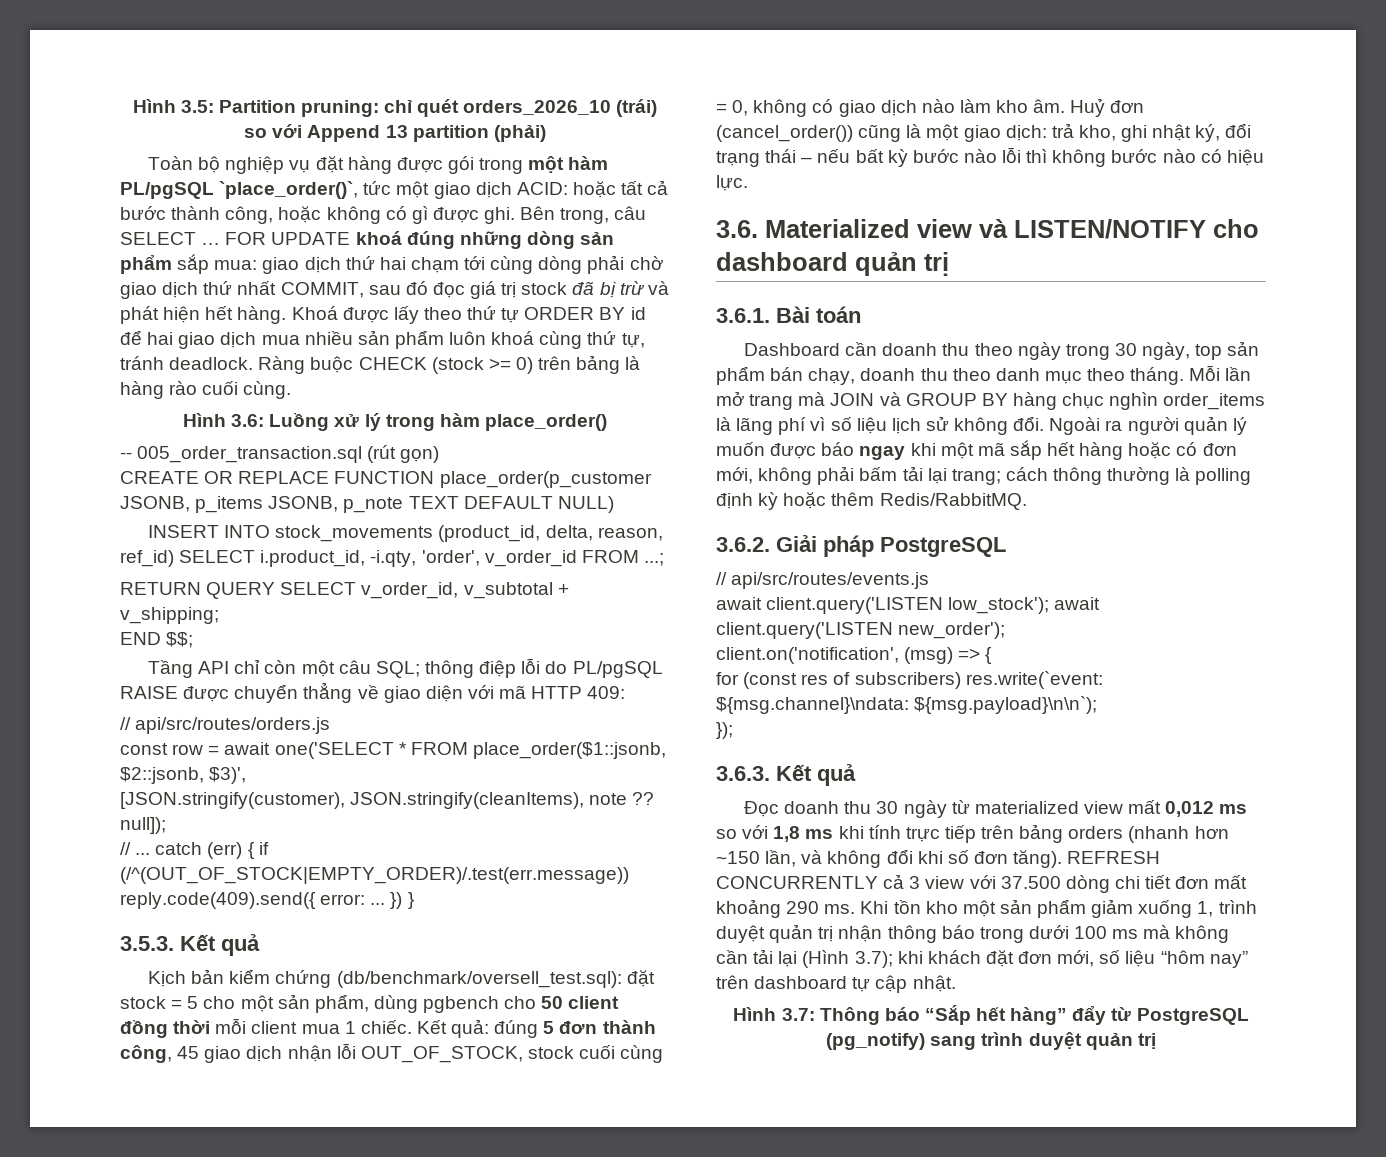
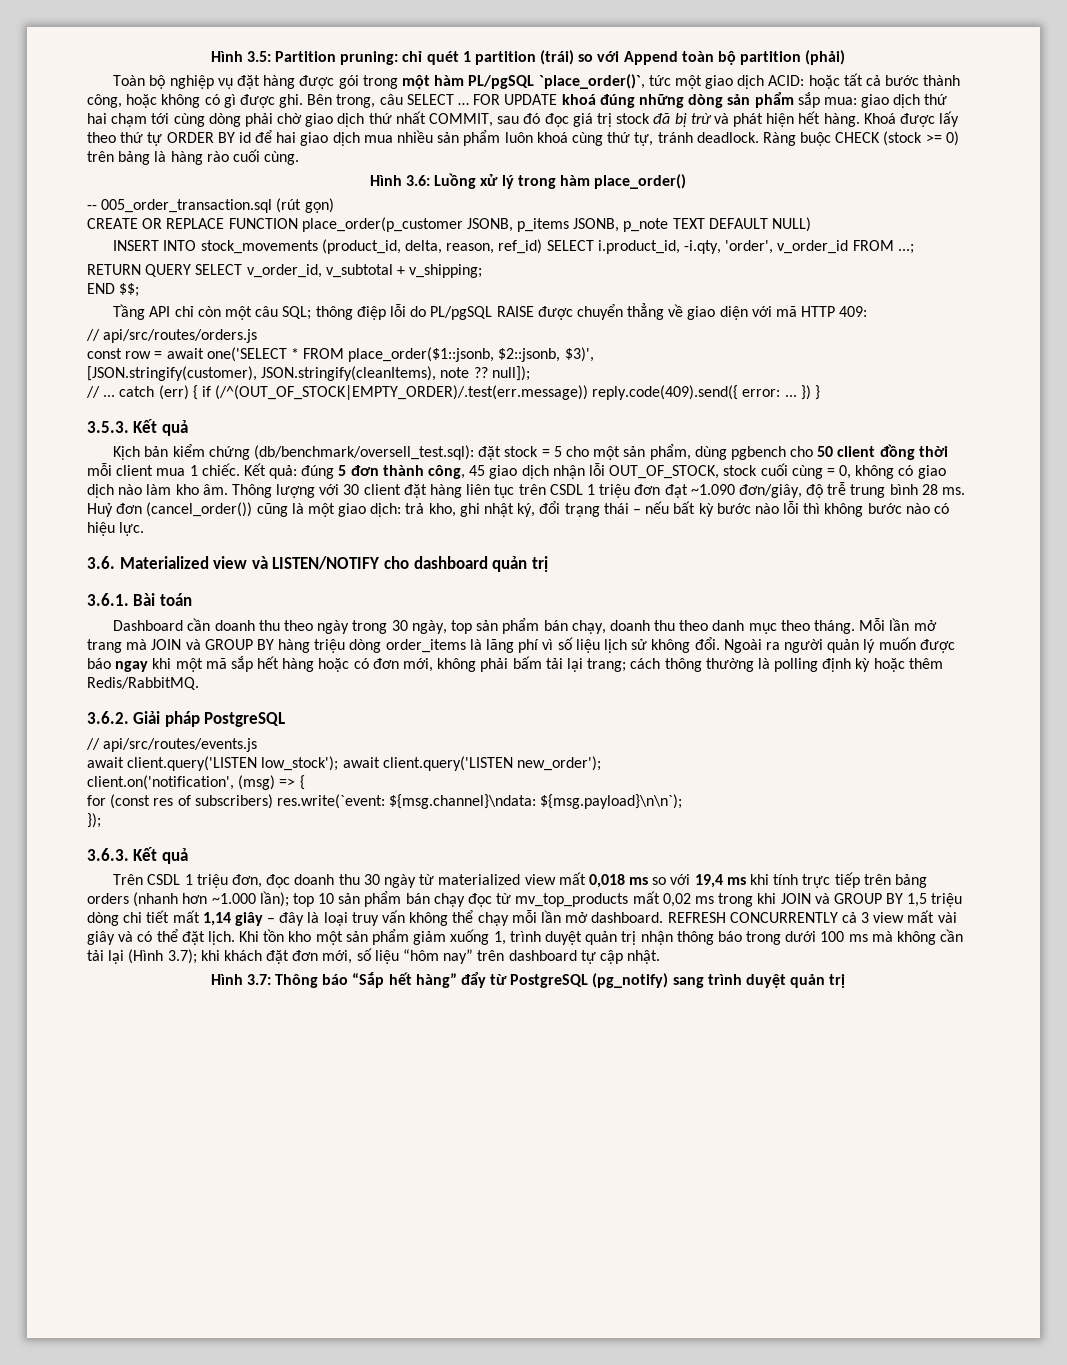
[463,100,612,115] orders_2026_10 -> [462,51,536,65] 1 partition
[385,125,408,138] 13 -> [681,51,737,65] toàn bộ
(1066, 106) none -> [231,482,965,498] Thông lượng với 30 client đặt hàng liên tục trên CSDL 1 triệu đơn đạt ~1.090 đơn/giây, độ trễ trung bình 28 ms.
[1062,392,1159,410] chục nghìn -> [314,639,382,653] triệu dòng
[744,801,780,817] Đọc -> [113,874,291,888] Trên CSDL 1 triệu đơn, đọc
[1165,801,1215,817] 0,012 -> [588,874,625,888] 0,018
[773,826,801,842] 1,8 -> [694,874,723,888] 19,4
[716,849,1063,868] ~150 lần, và không đổi khi số đơn tăng). -> [211,891,963,907] [87,910,664,926] ~1.000 lần); top 10 sản phẩm bán chạy đọc từ mv_top_products mất 0,02 ms trong khi JOIN và GROUP BY 1,5 triệu dòng chi tiết mất 1,14 giây – đây là loại truy vấn không thể chạy mỗi lần mở dashboard.
[969,875,1248,893] [716,899,856,918] với 37.500 dòng chi tiết đơn mất khoảng 290 ms. -> [907,910,957,923] [87,929,235,945] mất vài giây và có thể đặt lịch.

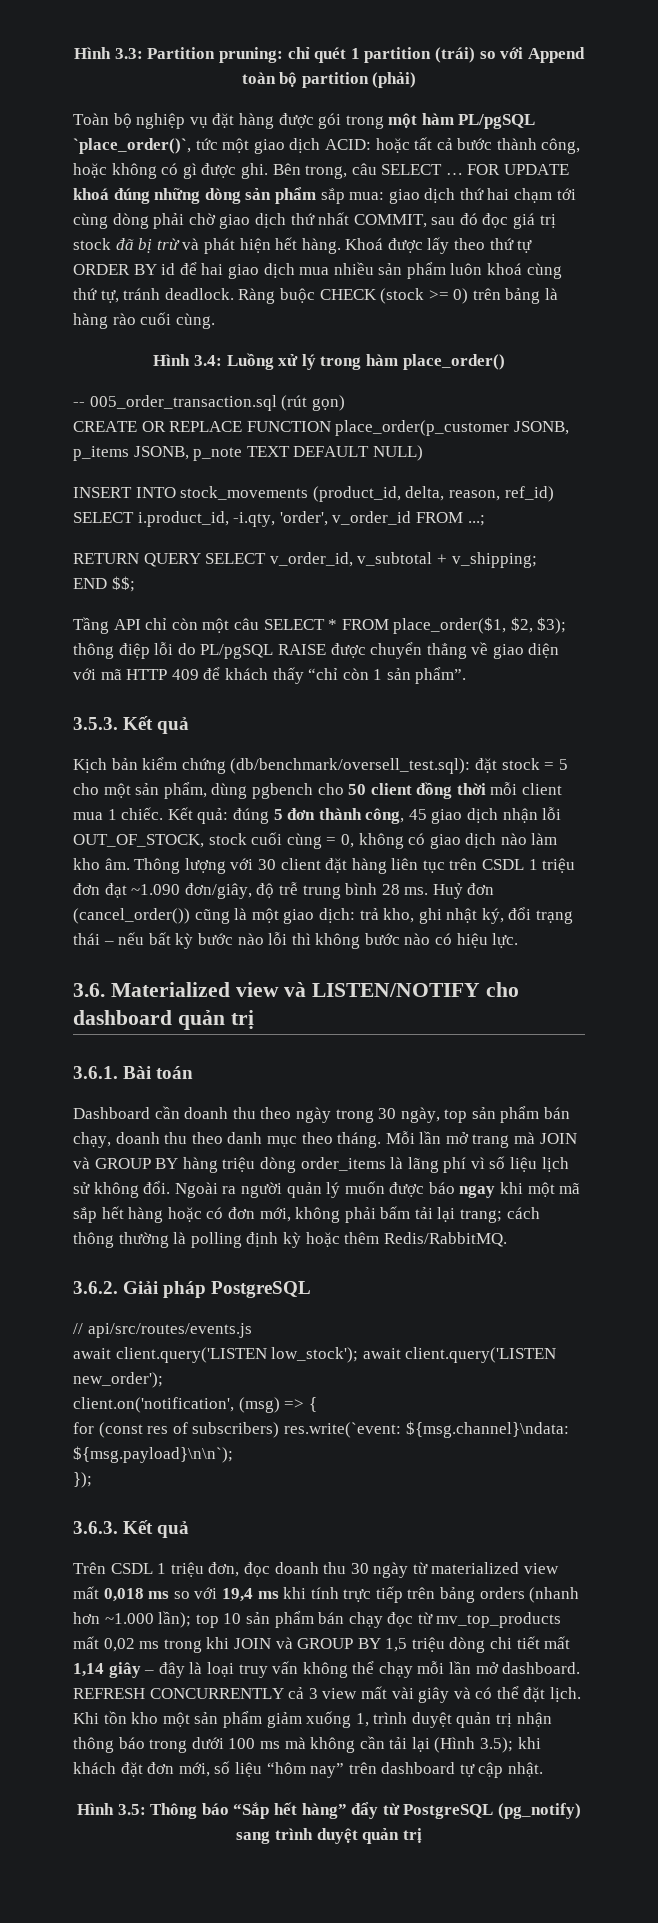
[210,51,271,62] Hình 3.5: -> [74,47,143,59] Hình 3.3:
[406,175,431,186] 3.6: -> [194,355,223,366] 3.4:
[282,306,312,320] SQL; -> [263,617,567,634] SELECT * FROM place_order($1, $2, $3);
[839,306,868,317] [86,329,258,343] [87,347,594,362] [87,366,530,381] [86,385,821,400] 409: // // api/src/routes/orders.js // const row = await one('SELECT * FROM place_order($1::jsonb, $2::jsonb, $3)', // [JSON.stringify(customer), JSON.stringify(cleanItems), note ?? null]); // // ... catch (err) { if (/^(OUT_OF_STOCK|EMPTY_ORDER)/.test(err.message)) reply.code(409).send({ error: ... }) } -> [171,667,467,684] 409 để khách thấy “chỉ còn 1 sản phẩm”.
[167,949,197,964] 3.7); -> [480,1737,514,1753] 3.5);
[246,974,271,985] 3.7: -> [117,1804,146,1815] 3.5:

